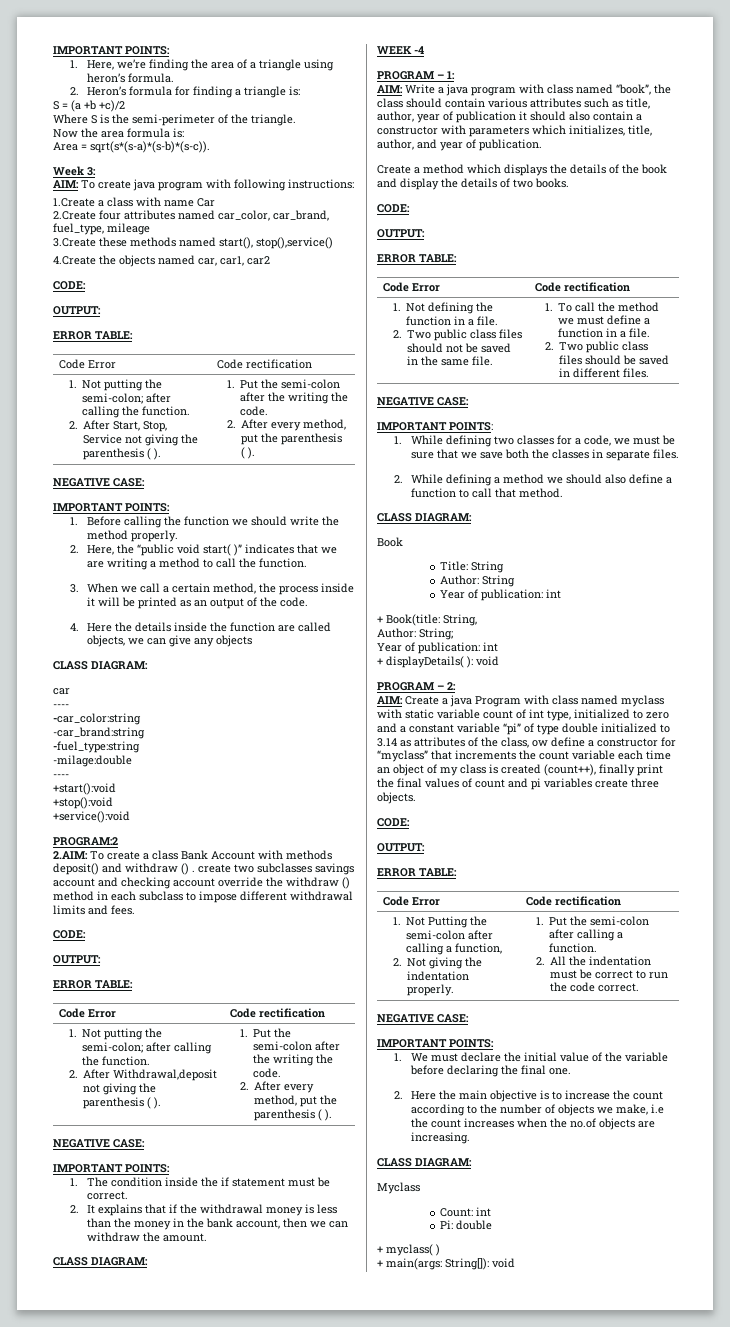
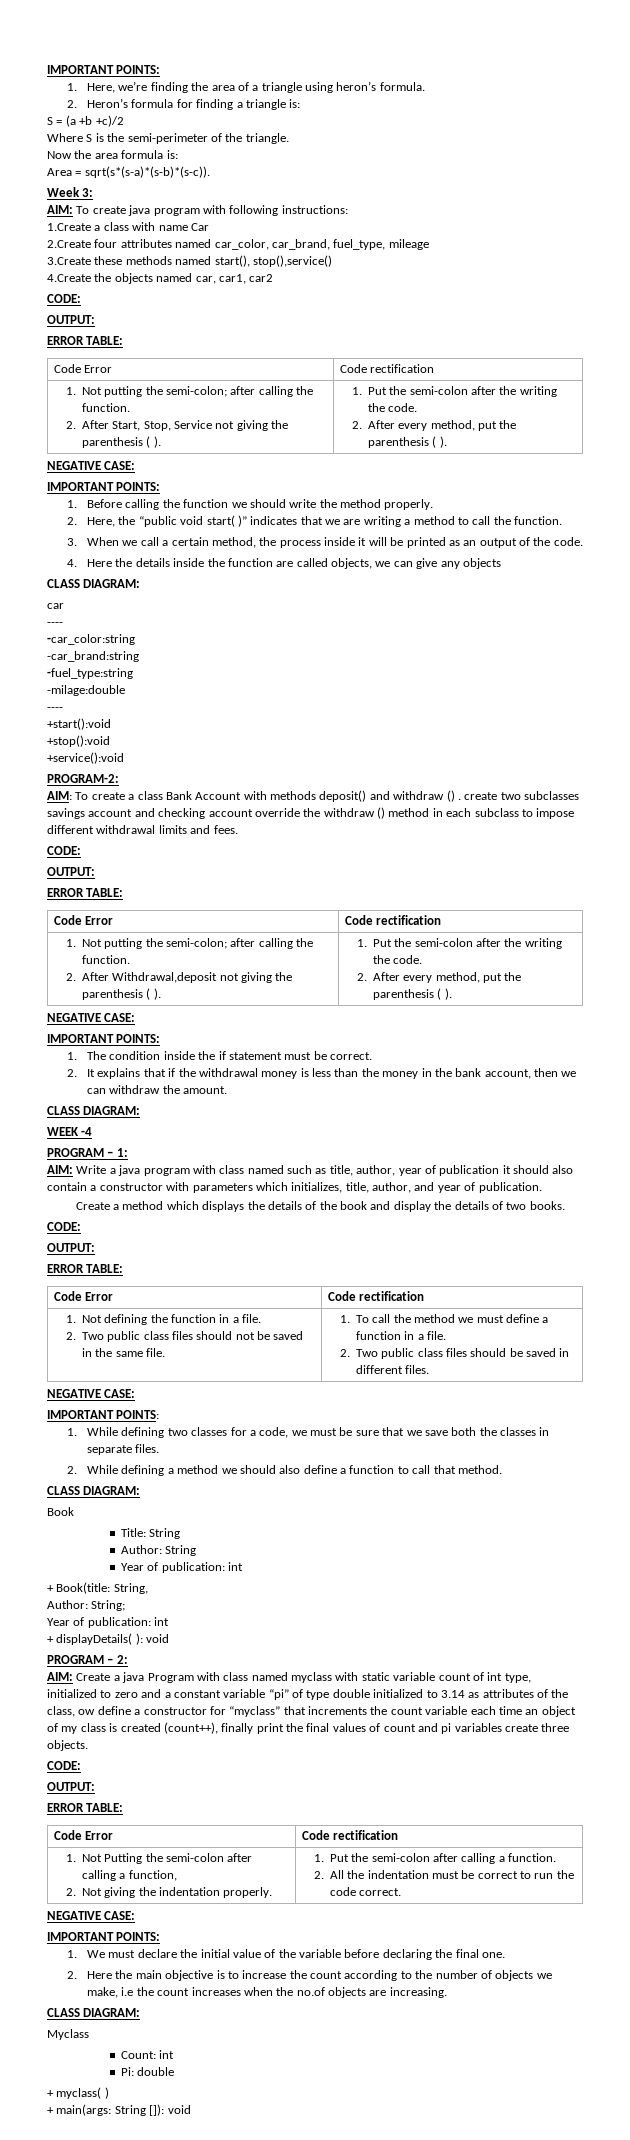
[53,837,118,846] [53,851,88,859] PROGRAM:2 // 2.AIM: -> [47,774,119,783] [47,791,72,800] PROGRAM-2: // AIM:
[616,84,671,95] [377,98,581,108] “book”, the class should contain various attributes -> (284, 1169) none
[445,1258,489,1270] String[]): -> [114,2104,165,2116] String []):

